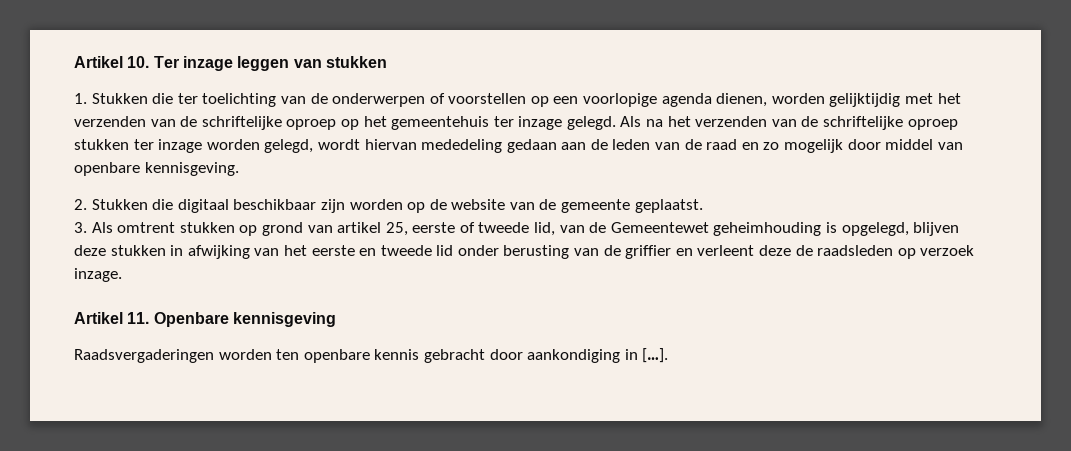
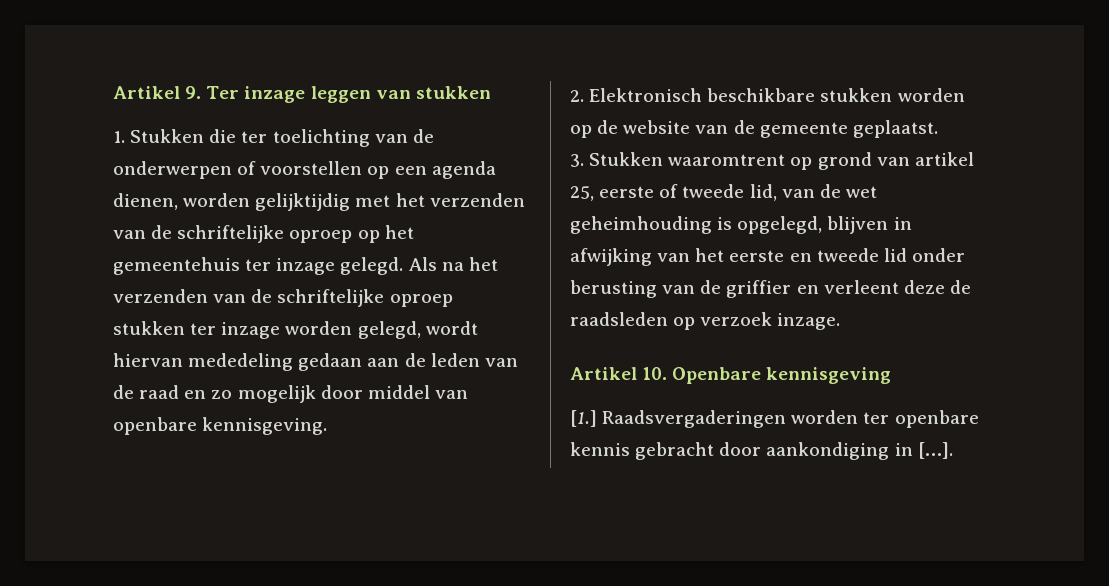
[74,56,150,68] Artikel 10. -> [113,86,202,99] Artikel 9.
[583,93,658,107] voorlopige -> (427, 170) none
[91,199,345,213] Stukken die digitaal beschikbaar zijn -> [589,88,893,102] Elektronisch beschikbare stukken
[91,222,235,233] Als omtrent stukken -> [589,152,786,166] Stukken waaromtrent
[610,222,709,233] Gemeentewet -> [845,186,877,198] wet
[74,245,166,256] deze stukken -> (889, 225) none
[127,312,150,324] 11. -> [642,367,668,380] 10.
(336, 319) none -> [570,410,597,427] [1.]
[276,349,300,360] ten -> [863,412,890,424] ter

